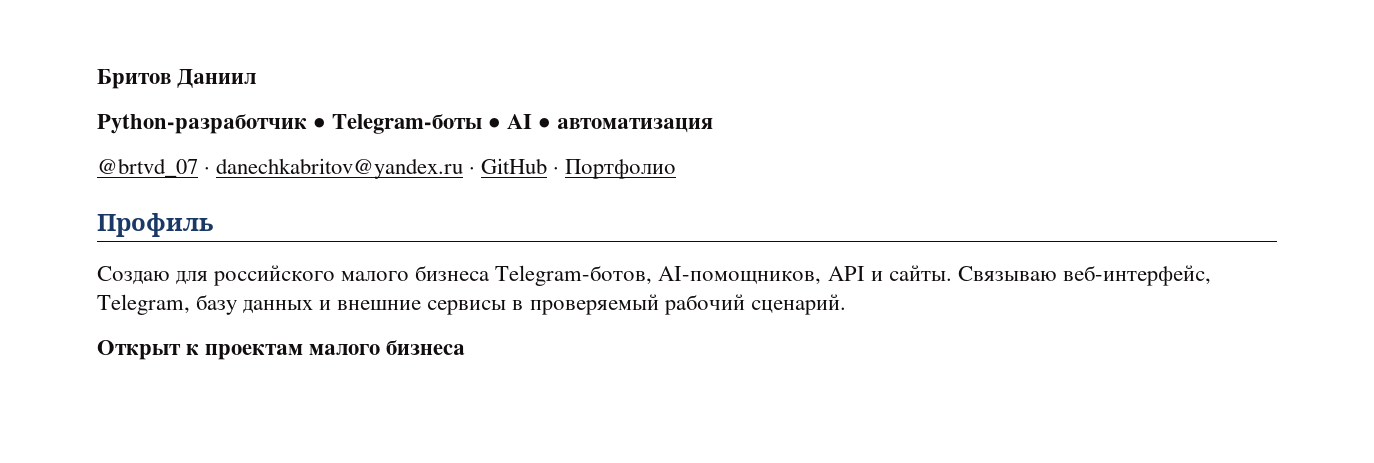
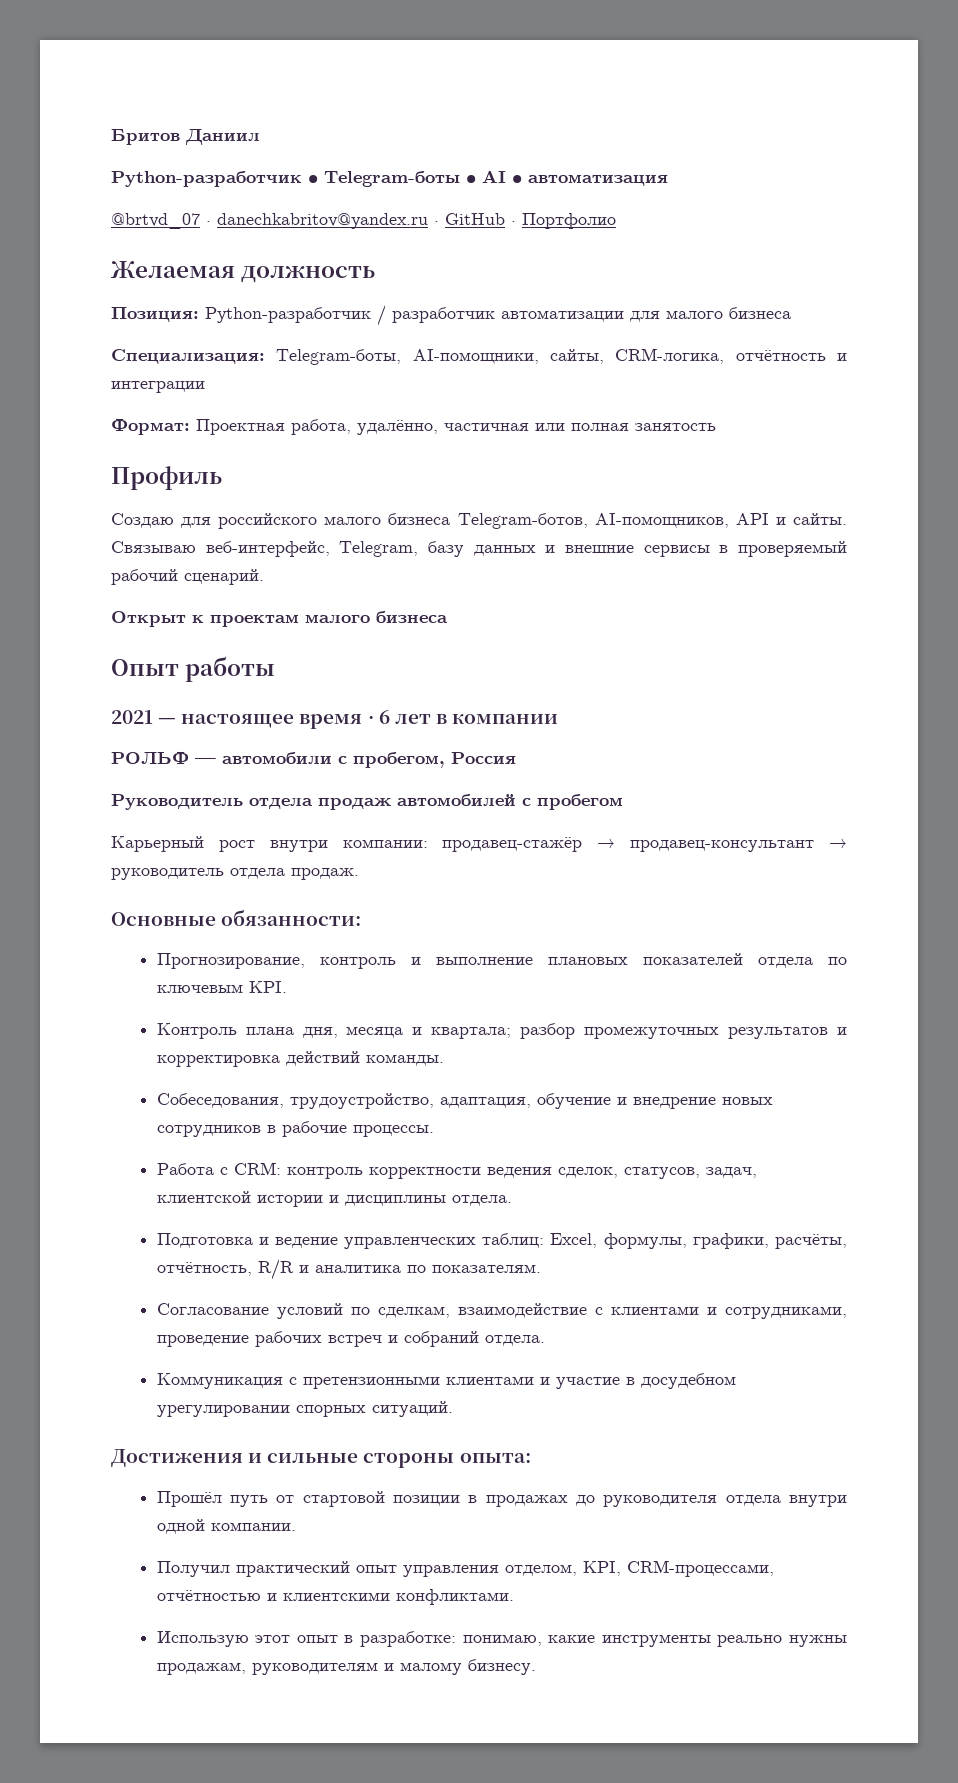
(677, 169) none -> [111,261,376,283] [111,305,791,326] [111,348,847,365] [111,381,205,393] [111,418,716,435] // Желаемая должность // Позиция: Python-разработчик / разработчик автоматизации для малого бизнеса // Специализация: Telegram-боты, AI-помощники, сайты, CRM-логика, отчётность и интеграции // Формат: Проектная работа, удалённо, частичная или полная занятость
(466, 347) none -> [111,656,276,682] [111,710,559,729] [111,751,516,768] [111,794,623,810] [111,836,847,852] [111,868,359,880] [111,909,362,926] [156,953,847,969] [156,981,287,993] [156,1023,847,1039] [156,1051,444,1067] [156,1093,773,1109] [156,1121,434,1137] [156,1162,757,1179] [156,1191,512,1207] [156,1233,847,1249] [156,1259,541,1280] [156,1303,847,1319] [156,1331,545,1347] [156,1373,736,1389] [156,1401,453,1417] [111,1449,531,1468] [156,1491,847,1507] [156,1519,296,1534] [156,1560,774,1577] [156,1589,514,1605] [156,1631,848,1647] [156,1659,536,1675] // Опыт работы // 2021 — настоящее время · 6 лет в компании // РОЛЬФ — автомобили с пробегом, Россия // Руководитель отдела продаж автомобилей с пробегом // Карьерный рост внутри компании: продавец-стажёр → продавец-консультант → руководитель отдела продаж. // Основные обязанности: // Прогнозирование, контроль и выполнение плановых показателей отдела по ключевым KPI. // Контроль плана дня, месяца и квартала; разбор промежуточных результатов и корректировка действий команды. // Собеседования, трудоустройство, адаптация, обучение и внедрение новых сотрудников в рабочие процессы. // Работа с CRM: контроль корректности ведения сделок, статусов, задач, клиентской истории и дисциплины отдела. // Подготовка и ведение управленческих таблиц: Excel, формулы, графики, расчёты, отчётность, R/R и аналитика по показателям. // Согласование условий по сделкам, взаимодействие с клиентами и сотрудниками, проведение рабочих встреч и собраний отдела. // Коммуникация с претензионными клиентами и участие в досудебном урегулировании спорных ситуаций. // Достижения и сильные стороны опыта: // Прошёл путь от стартовой позиции в продажах до руководителя отдела внутри одной компании. // Получил практический опыт управления отделом, KPI, CRM-процессами, отчётностью и клиентскими конфликтами. // Использую этот опыт в разработке: понимаю, какие инструменты реально нужны продажам, руководителям и малому бизнесу.

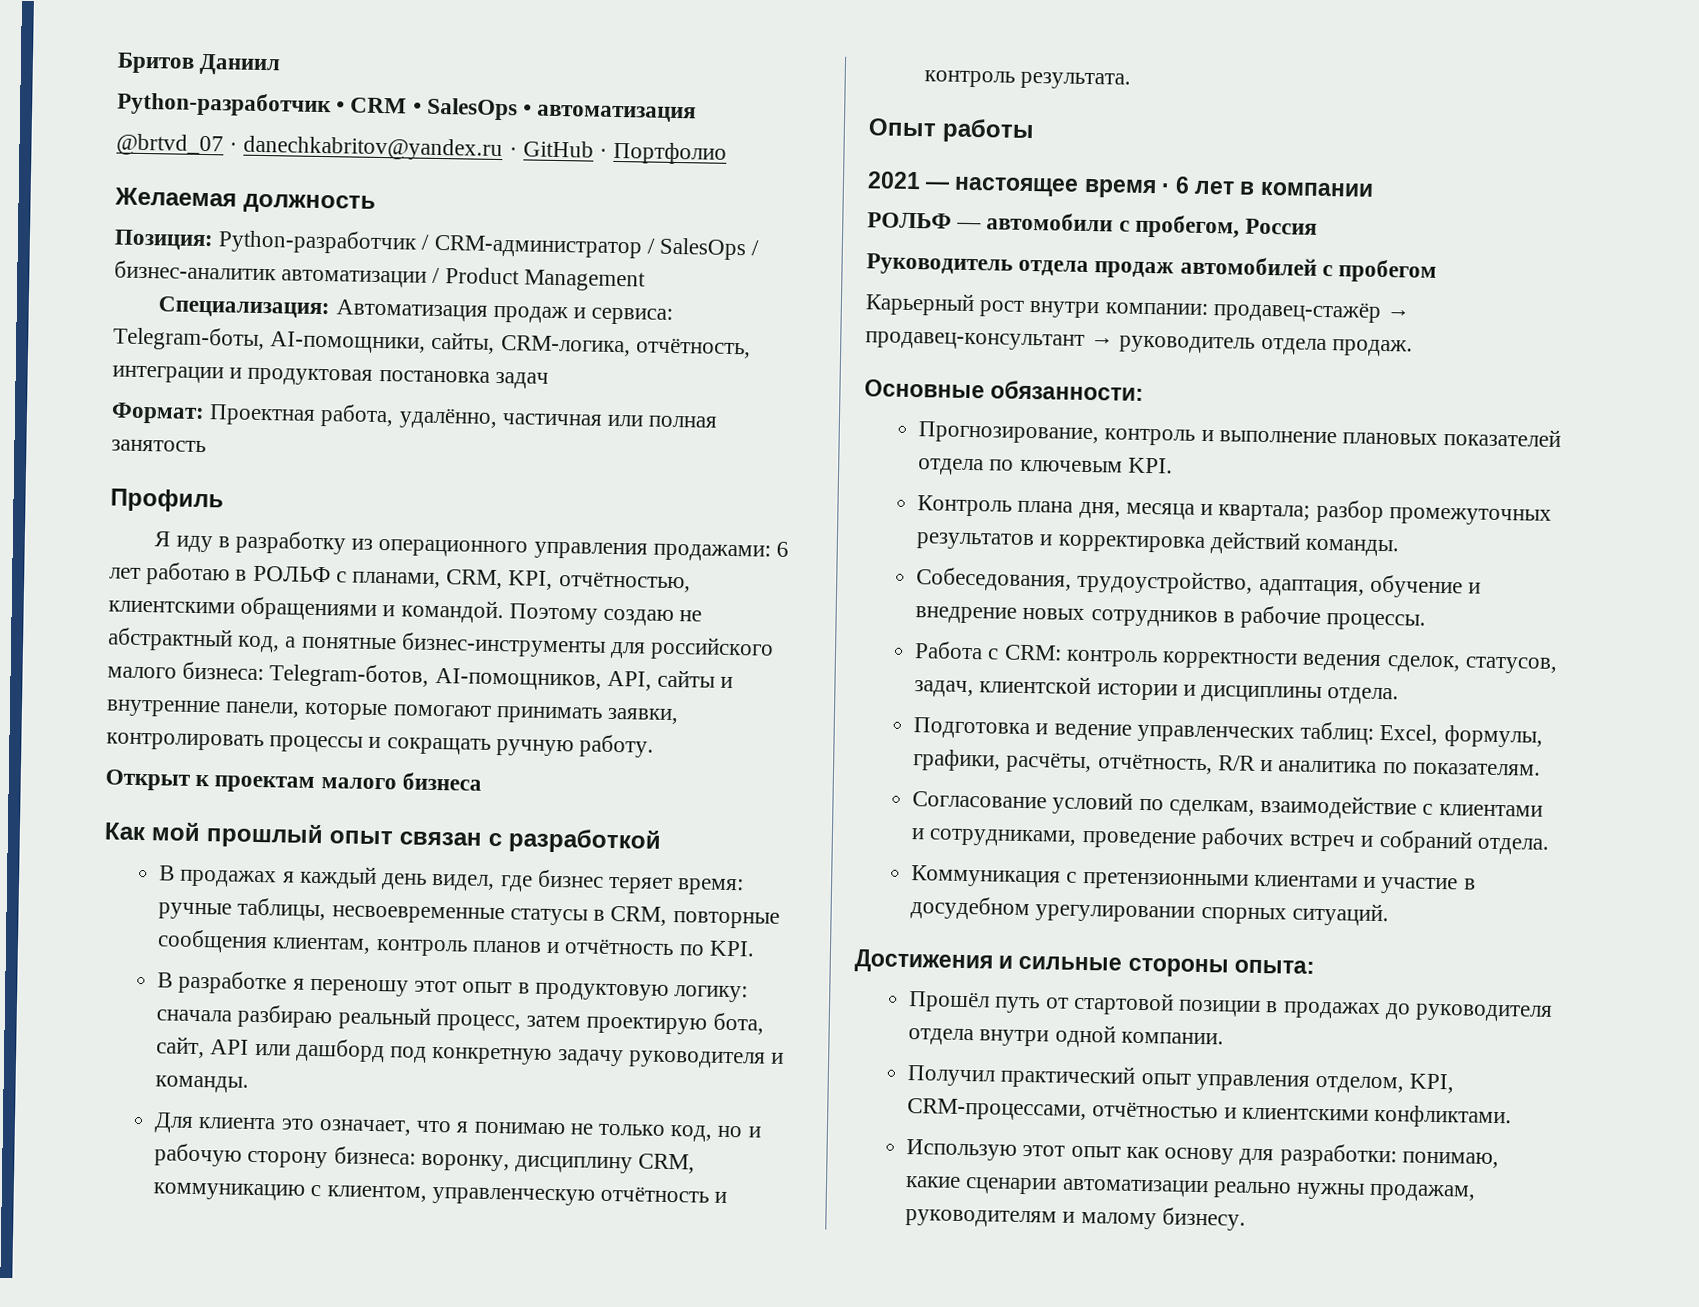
[324,170,506,187] Telegram-боты • AI -> [350,97,518,121] CRM • SalesOps
[392,307,791,323] [111,348,847,365] [111,381,205,393] разработчик автоматизации для малого бизнеса // Специализация: Telegram-боты, AI-помощники, сайты, CRM-логика, отчётность и интеграции -> [433,234,760,261] [114,260,646,292] [158,296,674,325] [113,326,751,359] [112,365,549,389] CRM-администратор / SalesOps / бизнес-аналитик автоматизации / Product Management // Специализация: Автоматизация продаж и сервиса: Telegram-боты, AI-помощники, сайты, CRM-логика, отчётность, интеграции и продуктовая постановка задач
[111,513,174,528] Создаю -> [154,530,790,562] [109,562,691,593] [108,596,703,627] [107,627,606,658] Я иду в разработку из операционного управления продажами: 6 лет работаю в РОЛЬФ с планами, CRM, KPI, отчётностью, клиентскими обращениями и командой. Поэтому создаю не абстрактный код, а понятные бизнес-инструменты
[388,513,451,525] бизнеса -> [182,661,265,681] бизнеса:
[735,513,847,525] [111,541,847,557] [111,569,264,585] API и сайты. Связываю веб-интерфейс, Telegram, базу данных и внешние сервисы в проверяемый рабочий сценарий. -> [606,669,734,691] [106,699,680,725] [106,732,655,758] API, сайты и внутренние панели, которые помогают принимать заявки, контролировать процессы и сокращать ручную работу.
(448, 617) none -> [104,822,661,854] [159,865,745,896] [158,897,780,929] [157,929,755,957] [157,970,748,1003] [156,1004,764,1035] [156,1036,784,1069] [155,1075,250,1093] [154,1112,761,1142] [154,1143,696,1174] [153,1182,728,1206] [924,70,1132,90] // Как мой прошлый опыт связан с разработкой // В продажах я каждый день видел, где бизнес теряет время: ручные таблицы, несвоевременные статусы в CRM, повторные сообщения клиентам, контроль планов и отчётность по KPI. // В разработке я переношу этот опыт в продуктовую логику: сначала разбираю реальный процесс, затем проектирую бота, сайт, API или дашборд под конкретную задачу руководителя и команды. // Для клиента это означает, что я понимаю не только код, но и рабочую сторону бизнеса: воронку, дисциплину CRM, коммуникацию с клиентом, управленческую отчётность и контроль результата.
[344,1631,711,1647] в разработке: понимаю, какие инструменты -> [1125,1143,1499,1169] [905,1176,1209,1198] как основу для разработки: понимаю, какие сценарии автоматизации

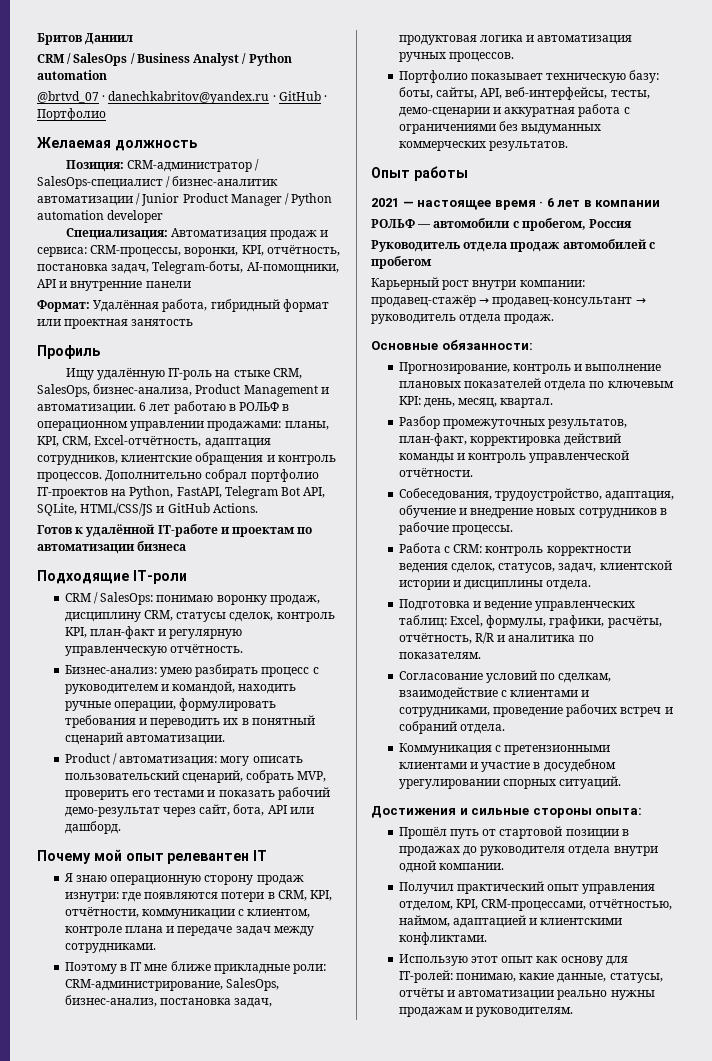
[117,91,697,123] Python-разработчик • CRM • SalesOps • автоматизация -> [37,53,292,66] [37,70,107,80] CRM / SalesOps / Business Analyst / Python automation
[218,229,431,255] Python-разработчик / -> (124, 166) none
[659,237,747,261] SalesOps -> [37,176,163,189] SalesOps-специалист
[444,267,646,292] Product Management -> [141,193,333,206] [37,210,164,223] Junior Product Manager / Python automation developer
[113,326,751,359] [112,365,549,389] [111,402,718,429] [111,439,206,453] [110,488,224,513] [154,530,771,562] Telegram-боты, AI-помощники, сайты, CRM-логика, отчётность, интеграции и продуктовая постановка задач // Формат: Проектная работа, удалённо, частичная или полная занятость // Профиль // Я иду в разработку из операционного управления продажами: -> [90,245,340,257] [37,261,339,274] [37,279,191,291] [37,299,329,312] [37,319,194,329] [37,345,100,359] [65,368,302,380] [37,384,329,397] [37,404,136,414] CRM-процессы, воронки, KPI, отчётность, постановка задач, Telegram-боты, AI-помощники, API и внутренние панели // Формат: Удалённая работа, гибридный формат или проектная занятость // Профиль // Ищу удалённую IT-роль на стыке CRM, SalesOps, бизнес-анализа, Product Management и автоматизации.
[335,569,691,593] [108,596,703,627] [107,627,775,661] [107,661,734,691] [106,699,680,725] [106,732,655,758] [105,769,482,793] [104,822,661,854] [159,865,745,896] [158,897,780,929] [157,929,755,957] [157,970,748,1003] [156,1004,764,1035] [156,1036,784,1069] [155,1075,250,1093] [154,1112,761,1142] [154,1143,696,1174] [153,1182,728,1206] [924,70,1132,90] с планами, CRM, KPI, отчётностью, клиентскими обращениями и командой. Поэтому создаю не абстрактный код, а понятные бизнес-инструменты для российского малого бизнеса: Telegram-ботов, AI-помощников, API, сайты и внутренние панели, которые помогают принимать заявки, контролировать процессы и сокращать ручную работу. // Открыт к проектам малого бизнеса // Как мой прошлый опыт связан с разработкой // В продажах я каждый день видел, где бизнес теряет время: ручные таблицы, несвоевременные статусы в CRM, повторные сообщения клиентам, контроль планов и отчётность по KPI. // В разработке я переношу этот опыт в продуктовую логику: сначала разбираю реальный процесс, затем проектирую бота, сайт, API или дашборд под конкретную задачу руководителя и команды. // Для клиента это означает, что я понимаю не только код, но и рабочую сторону бизнеса: воронку, дисциплину CRM, коммуникацию с клиентом, управленческую отчётность и контроль результата. -> [282,404,290,411] [37,421,329,431] [37,435,271,448] [37,452,336,465] [37,469,319,482] [37,486,326,499] [37,503,258,516] [37,524,313,537] [37,541,187,554] [37,570,187,584] [64,592,320,605] [64,610,335,622] [64,626,243,639] [64,644,243,656] [64,664,319,677] [64,681,297,694] [64,698,277,711] [64,715,315,728] [64,732,225,745] [64,753,303,766] [64,770,327,783] [64,787,330,800] [64,804,314,817] [64,821,121,834] [37,849,268,864] [63,873,304,885] [64,890,333,902] [64,907,311,919] [64,926,314,936] [64,943,156,953] [64,961,327,974] [64,978,279,991] [64,995,273,1008] [398,35,633,45] [398,52,514,62] [398,70,660,83] [398,87,650,100] [398,104,630,117] [398,121,602,134] [398,141,568,151] в операционном управлении продажами: планы, KPI, CRM, Excel-отчётность, адаптация сотрудников, клиентские обращения и контроль процессов. Дополнительно собрал портфолио IT-проектов на Python, FastAPI, Telegram Bot API, SQLite, HTML/CSS/JS и GitHub Actions. // Готов к удалённой IT-работе и проектам по автоматизации бизнеса // Подходящие IT-роли // CRM / SalesOps: понимаю воронку продаж, дисциплину CRM, статусы сделок, контроль KPI, план-факт и регулярную управленческую отчётность. // Бизнес-анализ: умею разбирать процесс с руководителем и командой, находить ручные операции, формулировать требования и переводить их в понятный сценарий автоматизации. // Product / автоматизация: могу описать пользовательский сценарий, собрать MVP, проверить его тестами и показать рабочий демо-результат через сайт, бота, API или дашборд. // Почему мой опыт релевантен IT // Я знаю операционную сторону продаж изнутри: где появляются потери в CRM, KPI, отчётности, коммуникации с клиентом, контроле плана и передаче задач между сотрудниками. // Поэтому в IT мне ближе прикладные роли: CRM-администрирование, SalesOps, бизнес-анализ, постановка задач, продуктовая логика и автоматизация ручных процессов. // Портфолио показывает техническую базу: боты, сайты, API, веб-интерфейсы, тесты, демо-сценарии и аккуратная работа с ограничениями без выдуманных коммерческих результатов.
[1127,457,1173,474] [917,495,1552,526] [916,531,1400,557] KPI. // Контроль плана дня, месяца и квартала; разбор промежуточных результатов и корректировка действий команды. -> [398,396,554,408] [398,416,628,429] [398,433,622,446] [398,450,630,463] [398,468,473,477] KPI: день, месяц, квартал. // Разбор промежуточных результатов, план-факт, корректировка действий команды и контроль управленческой отчётности.
[1092,1101,1219,1119] отчётностью -> [589,899,673,910] [398,915,526,928] отчётностью, наймом, адаптацией
[1279,1143,1397,1168] разработки: -> [398,970,453,983] IT-ролей:
[965,1177,1477,1202] [905,1207,1246,1231] сценарии автоматизации реально нужны продажам, руководителям и малому бизнесу. -> [557,973,663,983] [398,988,655,1000] [398,1007,574,1017] данные, статусы, отчёты и автоматизации реально нужны продажам и руководителям.

